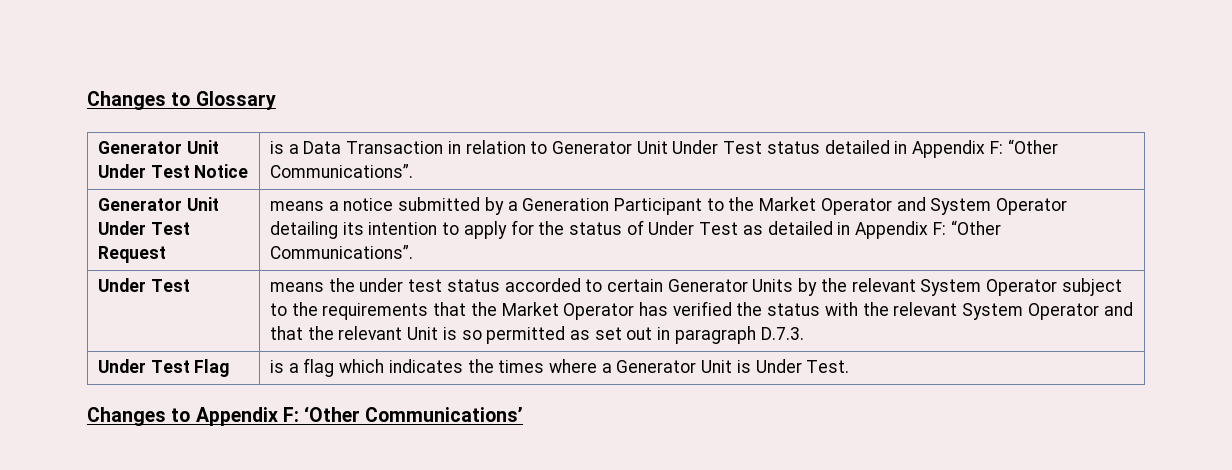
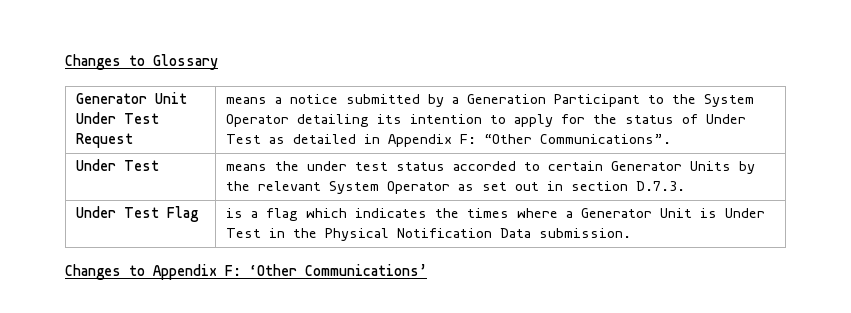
[97,140,219,154] [97,164,249,178] [269,139,1058,158] [269,164,413,178] // Generator Unit Under Test Notice | is a Data Transaction in relation to Generator Unit Under Test status detailed in Appendix F: “Other Communications”. -> (218, 62) none
[759,197,926,215] Market Operator and -> (696, 99) none
[1061,278,1122,296] [269,301,1133,320] [269,326,566,344] subject to the requirements that the Market Operator has verified the status with the relevant System Operator and that the relevant Unit is so permitted -> (450, 187) none
[674,326,756,344] paragraph -> [570,181,628,191] section
[806,360,850,373] Test. -> [225,228,631,241] Test in the Physical Notification Data submission.

